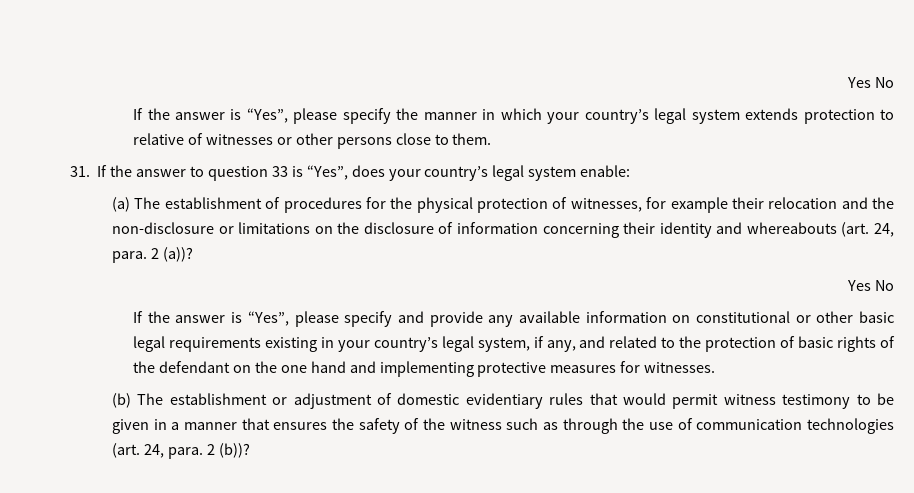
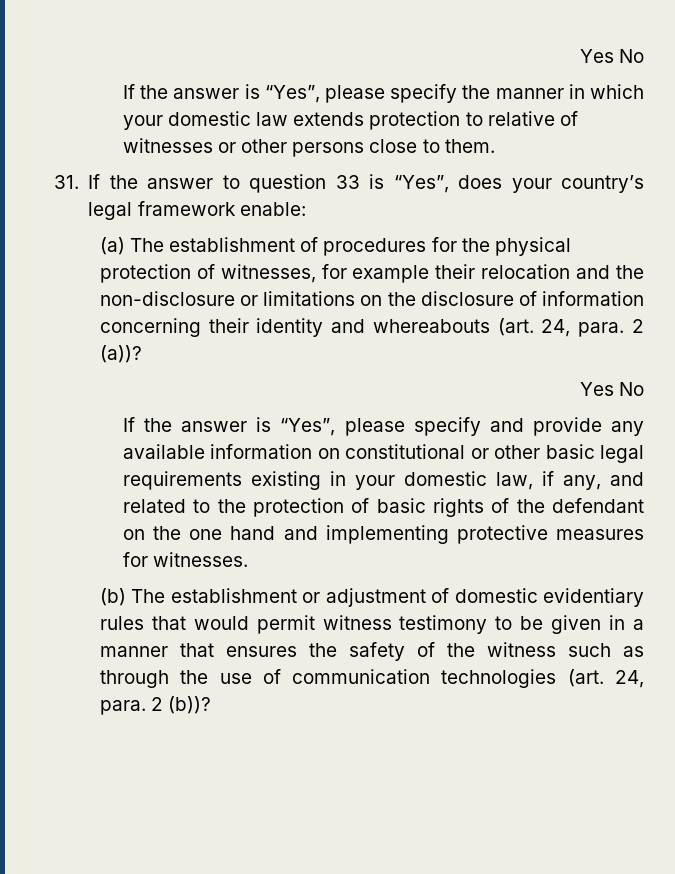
[584,108,740,124] country’s legal system -> [168,111,289,126] domestic law
[528,166,577,181] system -> [137,201,236,216] framework
[373,336,530,352] country’s legal system, -> [403,471,533,490] domestic law,

